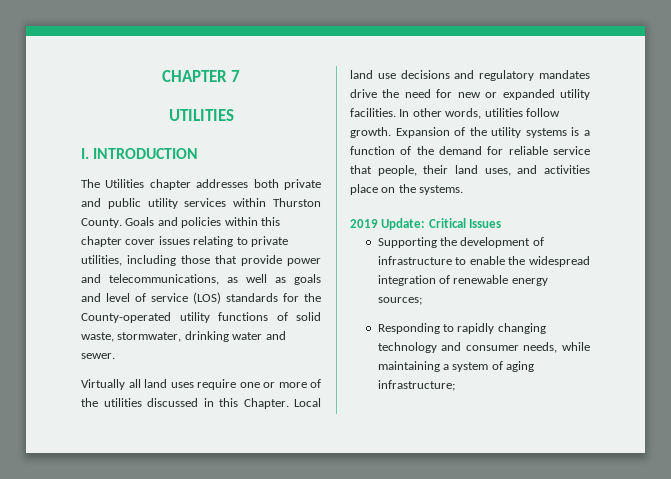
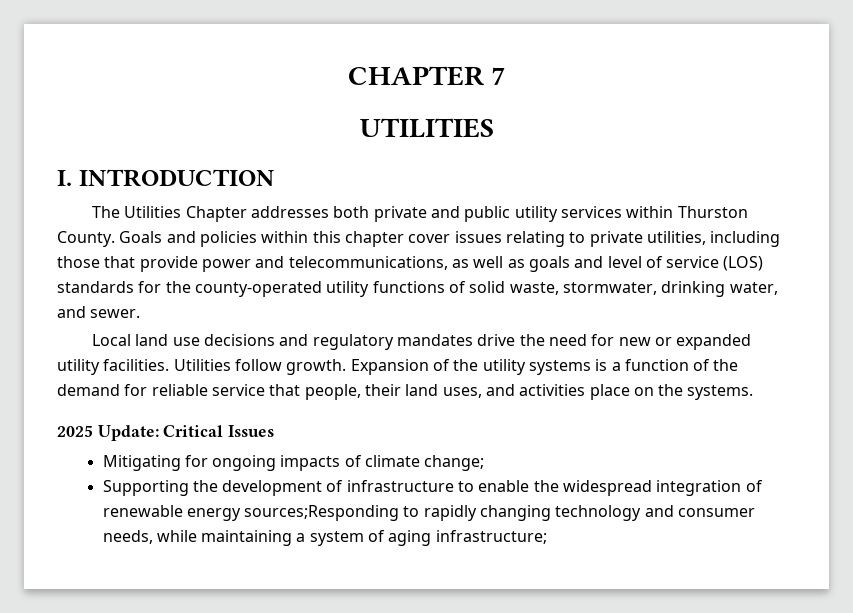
[149,179,191,190] chapter -> [185,206,247,222] Chapter
[81,312,171,323] County-operated -> [194,281,322,297] county-operated
[232,332,263,340] water -> [729,282,778,295] water,
[81,379,321,390] [81,398,289,409] Virtually all land uses require one or more of the utilities discussed in this Chapter. -> (141, 313) none
[399,108,523,119] In other words, utilities -> [173,359,231,371] Utilities
[350,219,378,228] 2019 -> [57,425,93,437] 2025
(502, 223) none -> [102,455,485,471] // Mitigating for ongoing impacts of climate change;
[377,297,422,305] [377,323,440,334] sources; // Responding -> [244,505,400,521] sources;Responding

